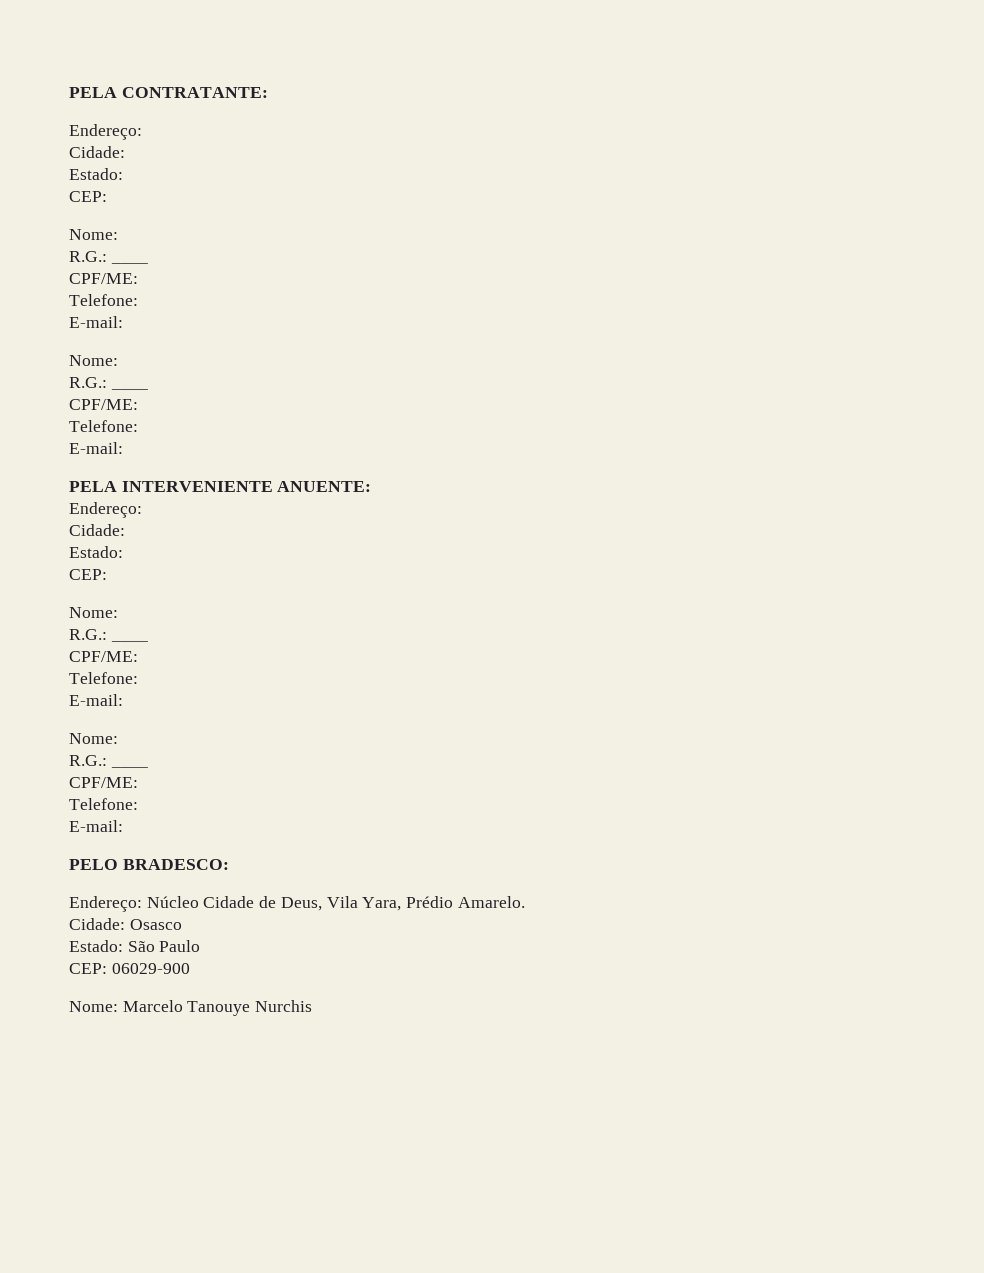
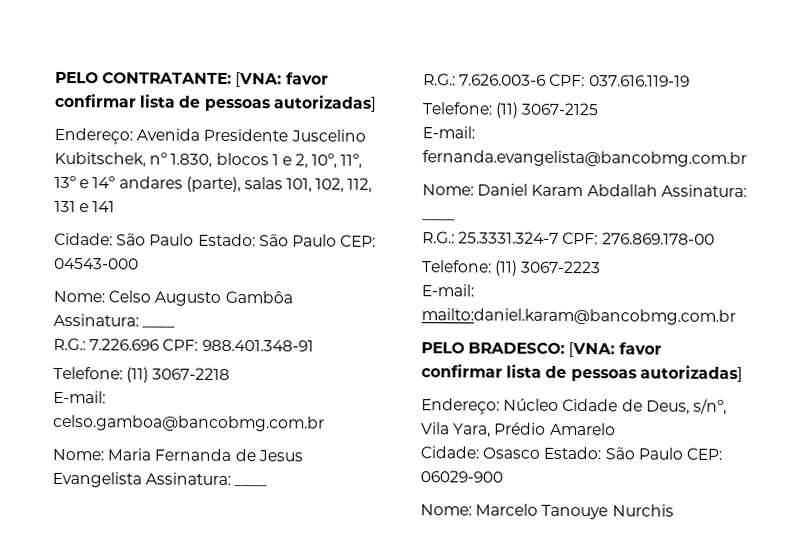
[69,87,117,98] PELA -> [55,71,99,84] PELO
[69,124,142,140] [69,146,125,158] [69,168,123,180] [69,191,107,202] [69,229,118,240] [69,251,107,262] [110,262,148,264] [69,273,138,284] [69,294,138,306] [69,316,123,328] [69,355,118,366] [69,377,107,388] [110,388,148,390] [69,399,138,410] [69,420,138,432] [69,442,123,454] [69,481,372,492] [69,502,142,518] [69,524,125,536] [69,546,123,558] [69,569,107,580] [69,607,118,618] [69,629,107,640] [110,640,148,642] [69,651,138,662] [69,672,138,684] [69,694,123,706] [69,733,118,744] [69,755,107,766] [110,766,148,768] [69,777,138,788] [69,798,138,810] [69,820,123,832] [69,859,229,870] // Endereço: // Cidade: // Estado: // CEP: // Nome: // R.G.: ____ // CPF/ME: // Telefone: // E-mail: // Nome: // R.G.: ____ // CPF/ME: // Telefone: // E-mail: // PELA INTERVENIENTE ANUENTE: // Endereço: // Cidade: // Estado: // CEP: // Nome: // R.G.: ____ // CPF/ME: // Telefone: // E-mail: // Nome: // R.G.: ____ // CPF/ME: // Telefone: // E-mail: // PELO BRADESCO: -> [235,72,329,88] [54,93,377,112] [54,127,366,145] [54,151,363,169] [54,175,373,193] [54,200,116,213] [54,232,377,247] [54,257,139,270] [53,290,293,306] [53,313,176,328] [53,337,314,352] [53,366,231,383] [53,390,106,404] [53,414,325,432] [52,448,303,462] [52,471,268,488] [423,73,690,87] [422,102,600,118] [422,126,475,139] [422,150,747,168] [422,183,747,198] [422,219,455,221] [422,231,715,245] [422,260,602,276] [421,284,474,297] [421,308,736,325] [421,342,662,358] [421,364,743,383] [VNA: favor confirmar lista de pessoas autorizadas] // Endereço: Avenida Presidente Juscelino Kubitschek, nº 1.830, blocos 1 e 2, 10º, 11º, 13º e 14º andares (parte), salas 101, 102, 112, 131 e 141 // Cidade: São Paulo Estado: São Paulo CEP: 04543-000 // Nome: Celso Augusto Gambôa Assinatura: ____ // R.G.: 7.226.696 CPF: 988.401.348-91 // Telefone: (11) 3067-2218 // E-mail: celso.gamboa@bancobmg.com.br // Nome: Maria Fernanda de Jesus Evangelista Assinatura: ____ // R.G.: 7.626.003-6 CPF: 037.616.119-19 // Telefone: (11) 3067-2125 // E-mail: fernanda.evangelista@bancobmg.com.br // Nome: Daniel Karam Abdallah Assinatura: ____ // R.G.: 25.3331.324-7 CPF: 276.869.178-00 // Telefone: (11) 3067-2223 // E-mail: mailto:daniel.karam@bancobmg.com.br // PELO BRADESCO: [VNA: favor confirmar lista de pessoas autorizadas]
(322, 904) none -> [692,398,727,415] s/nº,
[457,896,525,908] Amarelo. -> [549,422,616,436] Amarelo
[69,940,201,952] // Estado: São Paulo // -> [543,446,683,460] Estado: São Paulo

